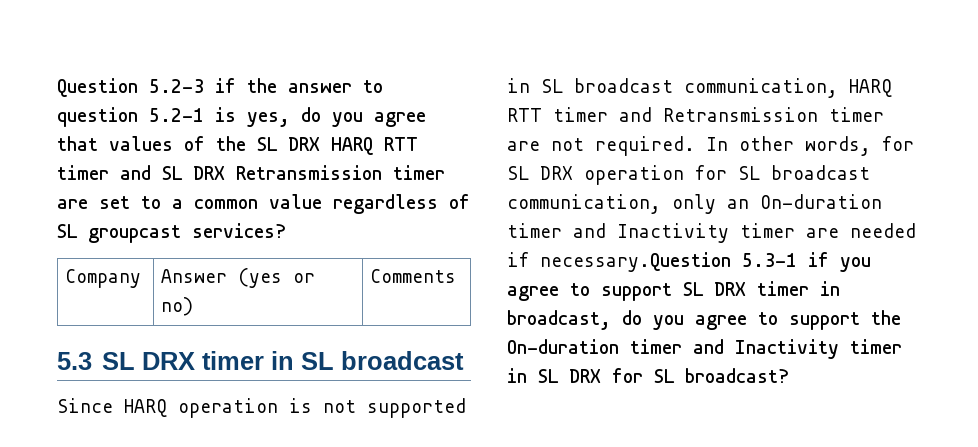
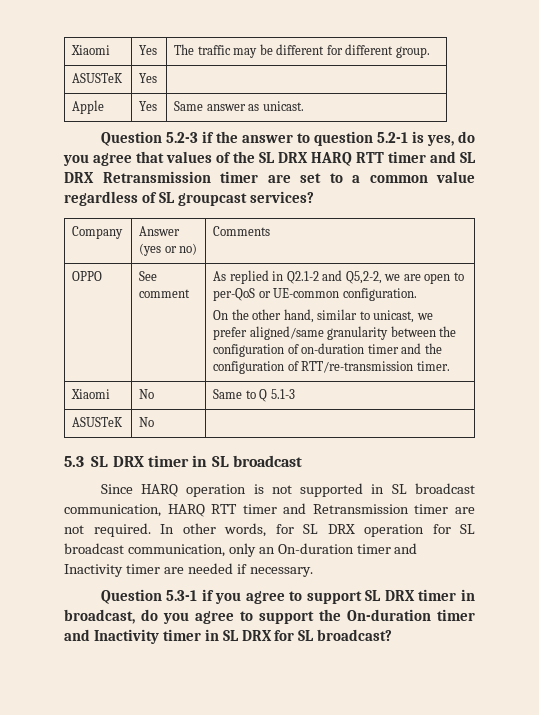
(57, 87) none -> [71,45,111,55] [139,45,158,55] [174,44,430,58] [72,73,124,83] [139,73,158,83] [72,100,105,114] [139,101,158,111] [174,101,304,111] Xiaomi | Yes | The traffic may be different for different group. // ASUSTeK | Yes | // Apple | Yes | Same answer as unicast. //
(456, 276) none -> [72,271,103,281] [139,271,158,281] [139,289,191,298] [213,270,464,284] [213,288,417,301] [213,309,433,323] [213,326,457,340] [213,343,442,357] [213,361,450,374] [71,389,111,399] [139,389,155,399] [213,389,295,402] [72,417,124,427] [139,417,155,427] // OPPO | See comment | As replied in Q2.1-2 and Q5,2-2, we are open to per-QoS or UE-common configuration. // On the other hand, similar to unicast, we prefer aligned/same granularity between the configuration of on-duration timer and the configuration of RTT/re-transmission timer. // Xiaomi | No | Same to Q 5.1-3 // ASUSTeK | No |
[540,252,731,272] necessary.Question -> [249,567,313,577] [100,589,162,604] necessary. // Question

